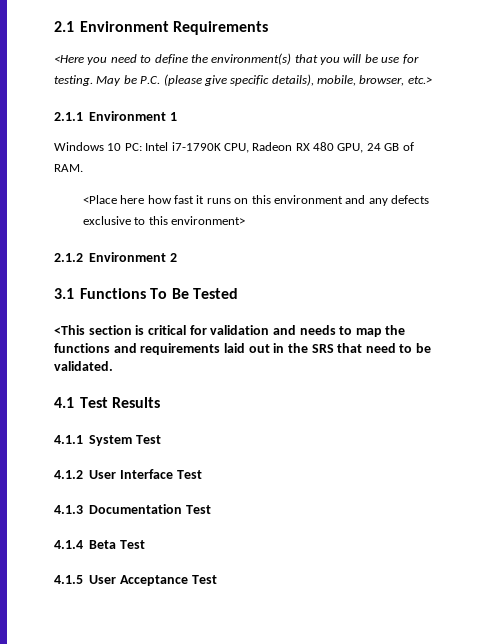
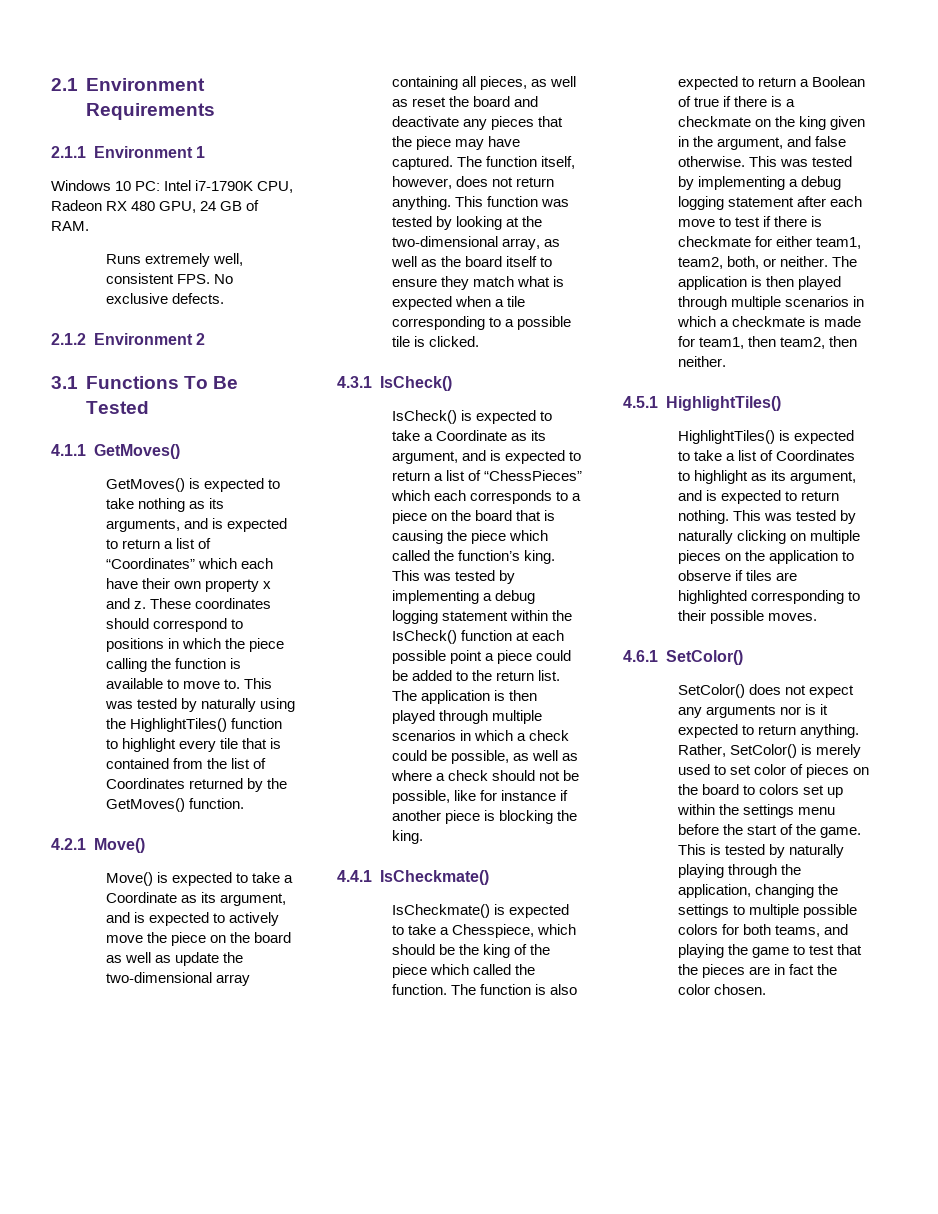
[54,53,419,65] [54,74,432,86] // <Here you need to define the environment(s) that you will be use for testing. May be P.C. (please give specific details), mobile, browser, etc.> -> (215, 111) none
[82,195,429,206] [82,216,245,225] <Place here how fast it runs on this environment and any defects exclusive to this environment> -> [105,253,243,267] [105,273,233,284] [105,293,224,304] Runs extremely well, consistent FPS. No exclusive defects.
[54,325,406,337] [54,343,432,355] [54,361,113,371] [54,397,161,408] [54,435,161,446] [54,469,202,479] [54,504,211,514] [54,540,145,549] [54,575,217,586] <This section is critical for validation and needs to map the functions and requirements laid out in the SRS that need to be validated. // 4.1 Test Results // 4.1.1 System Test // 4.1.2 User Interface Test // 4.1.3 Documentation Test // 4.1.4 Beta Test // 4.1.5 User Acceptance Test -> [51,444,180,459] [105,478,280,492] [105,498,224,512] [105,518,287,532] [105,538,211,549] [105,558,273,569] [105,578,271,592] [105,598,271,609] [105,618,243,632] [105,638,284,652] [105,658,241,672] [105,678,272,689] [104,698,295,712] [105,718,282,732] [105,738,281,752] [105,758,266,769] [105,778,287,792] [105,798,244,812] [51,838,145,853] [105,872,293,886] [105,892,286,906] [105,912,279,926] [105,932,291,946] [105,952,243,966] [105,972,250,986] [391,76,576,90] [391,96,538,107] [391,116,563,130] [391,136,520,150] [391,156,575,170] [391,176,554,189] [391,196,569,210] [391,216,542,230] [391,236,560,250] [390,256,552,267] [391,276,564,290] [391,296,525,310] [391,316,571,330] [391,336,479,347] [337,376,452,391] [391,410,552,424] [391,430,546,441] [391,450,581,464] [391,470,582,481] [390,490,581,504] [391,510,555,524] [391,530,548,544] [391,550,555,564] [391,570,515,584] [391,590,535,604] [391,610,572,624] [391,630,564,644] [391,650,571,664] [391,670,560,681] [391,690,537,704] [391,710,542,724] [391,730,569,741] [391,750,578,764] [390,770,579,781] [391,790,568,804] [391,810,577,824] [391,830,423,844] [337,870,489,885] [391,904,569,918] [391,924,576,938] [391,944,550,958] [391,964,535,978] [391,984,577,995] [677,76,865,90] [677,96,795,107] [677,116,865,130] [677,136,846,150] [677,156,852,167] [677,176,841,190] [677,196,862,210] [677,216,822,227] [677,236,861,249] [677,256,857,269] [677,276,841,290] [677,296,864,310] [676,316,861,327] [677,336,857,349] [677,356,726,367] [623,396,781,411] [677,430,854,444] [677,450,855,461] [677,470,856,484] [677,490,839,504] [677,510,856,524] [677,530,860,544] [677,550,854,564] [677,570,797,581] [677,590,860,604] [677,610,817,624] [623,650,743,665] [677,684,854,698] [677,704,828,718] [677,724,859,738] [677,744,861,758] [677,764,869,778] [677,784,843,798] [676,804,835,818] [677,824,861,838] [677,844,844,858] [677,864,801,878] [677,884,838,898] [677,904,857,918] [677,924,848,937] [677,944,862,958] [677,964,837,978] [677,984,766,995] 4.1.1 GetMoves() // GetMoves() is expected to take nothing as its arguments, and is expected to return a list of “Coordinates” which each have their own property x and z. These coordinates should correspond to positions in which the piece calling the function is available to move to. This was tested by naturally using the HighlightTiles() function to highlight every tile that is contained from the list of Coordinates returned by the GetMoves() function. // 4.2.1 Move() // Move() is expected to take a Coordinate as its argument, and is expected to actively move the piece on the board as well as update the two-dimensional array containing all pieces, as well as reset the board and deactivate any pieces that the piece may have captured. The function itself, however, does not return anything. This function was tested by looking at the two-dimensional array, as well as the board itself to ensure they match what is expected when a tile corresponding to a possible tile is clicked. // 4.3.1 IsCheck() // IsCheck() is expected to take a Coordinate as its argument, and is expected to return a list of “ChessPieces” which each corresponds to a piece on the board that is causing the piece which called the function’s king. This was tested by implementing a debug logging statement within the IsCheck() function at each possible point a piece could be added to the return list. The application is then played through multiple scenarios in which a check could be possible, as well as where a check should not be possible, like for instance if another piece is blocking the king. // 4.4.1 IsCheckmate() // IsCheckmate() is expected to take a Chesspiece, which should be the king of the piece which called the function. The function is also expected to return a Boolean of true if there is a checkmate on the king given in the argument, and false otherwise. This was tested by implementing a debug logging statement after each move to test if there is checkmate for either team1, team2, both, or neither. The application is then played through multiple scenarios in which a checkmate is made for team1, then team2, then neither. // 4.5.1 HighlightTiles() // HighlightTiles() is expected to take a list of Coordinates to highlight as its argument, and is expected to return nothing. This was tested by naturally clicking on multiple pieces on the application to observe if tiles are highlighted corresponding to their possible moves. // 4.6.1 SetColor() // SetColor() does not expect any arguments nor is it expected to return anything. Rather, SetColor() is merely used to set color of pieces on the board to colors set up within the settings menu before the start of the game. This is tested by naturally playing through the application, changing the settings to multiple possible colors for both teams, and playing the game to test that the pieces are in fact the color chosen.

